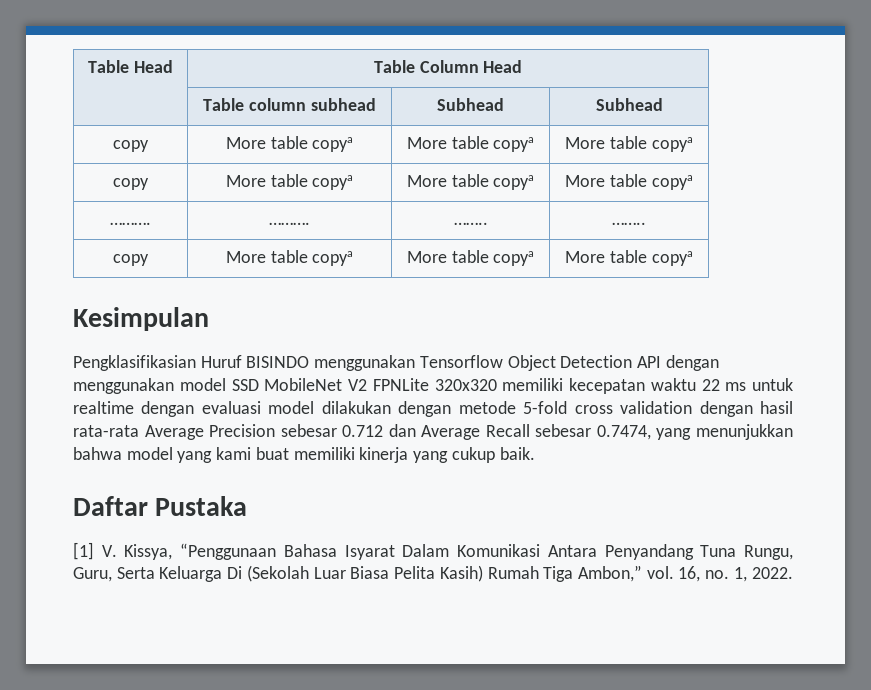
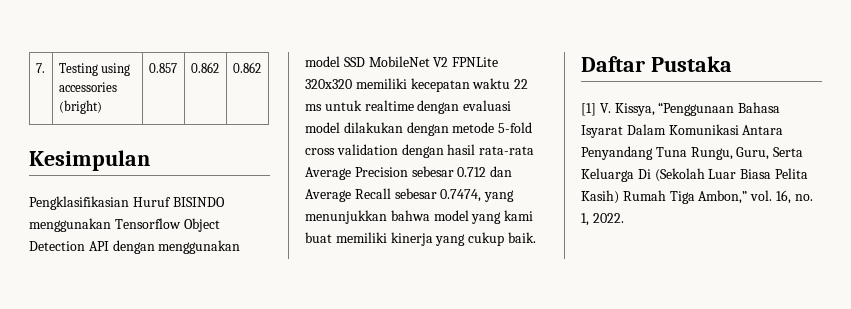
[88,60,173,73] [373,60,523,73] [203,98,376,111] [437,98,505,111] [595,98,663,111] [113,140,149,152] [225,136,354,152] [406,136,535,152] [565,136,693,152] [113,178,149,190] [225,174,354,190] [406,174,535,190] [565,174,693,190] [110,222,151,225] [269,222,310,225] [453,222,488,225] [612,222,646,225] [113,254,149,266] [225,250,354,266] [406,250,535,266] [565,250,693,266] Table Head | Table Column Head // | Table column subhead | Subhead | Subhead // copy | More table copya | More table copya | More table copya // copy | More table copya | More table copya | More table copya // ………. | ………. | …….. | …….. // copy | More table copya | More table copya | More table copya -> [35,63,45,73] [58,63,131,76] [58,82,117,92] [58,100,102,114] [148,63,177,73] [190,62,219,73] [232,62,261,73] 7. | Testing using accessories (bright) | 0.857 | 0.862 | 0.862

